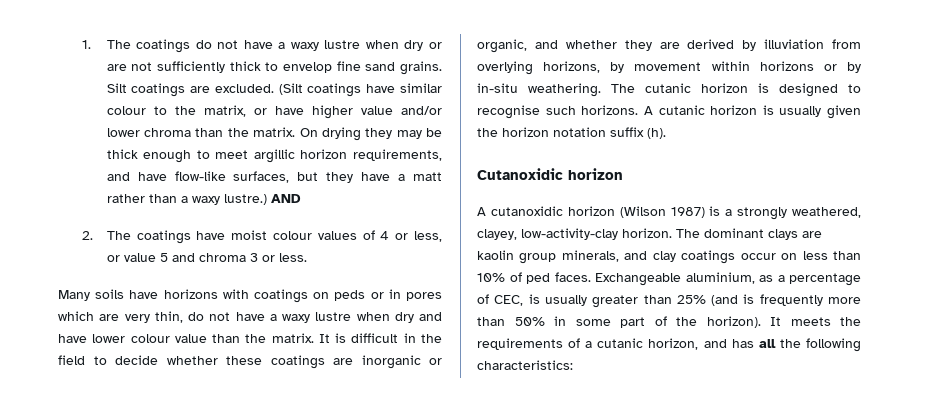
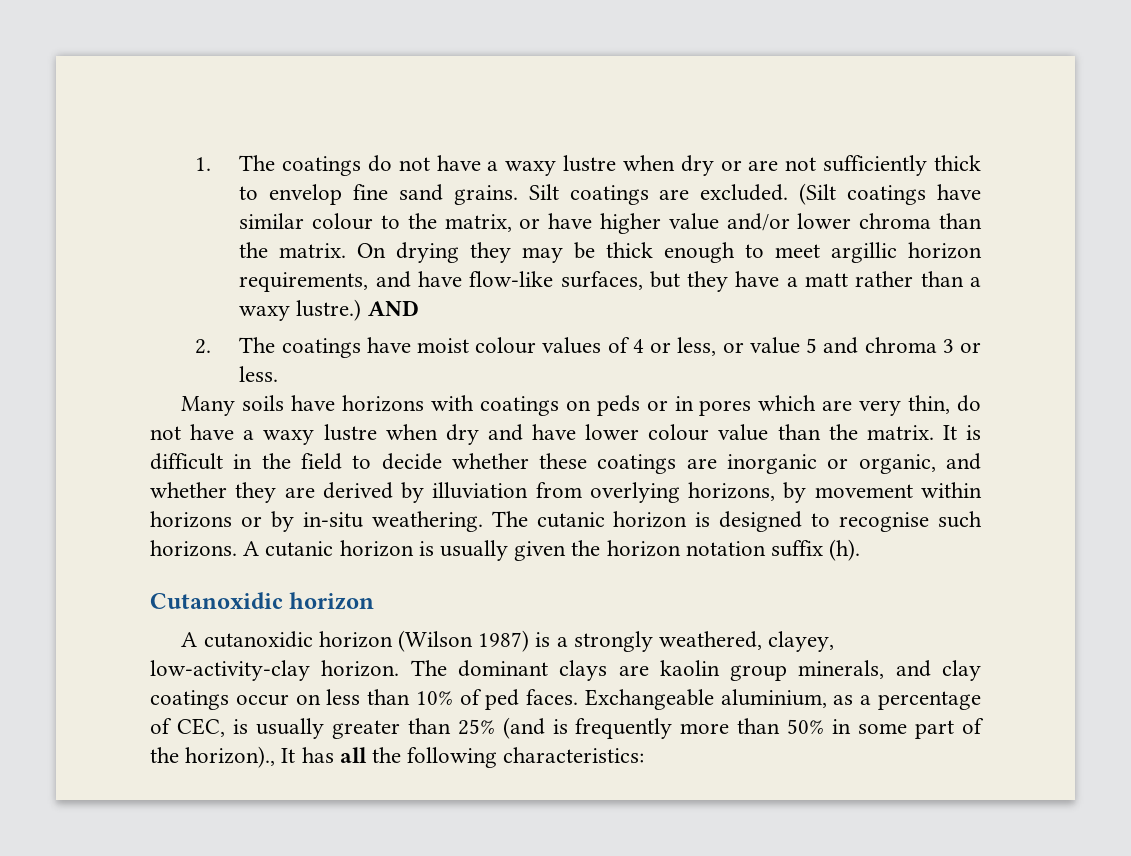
[706,316,861,328] [477,338,727,350] horizon). It meets the requirements of a cutanic horizon, and -> [185,746,296,768] horizon)., It

